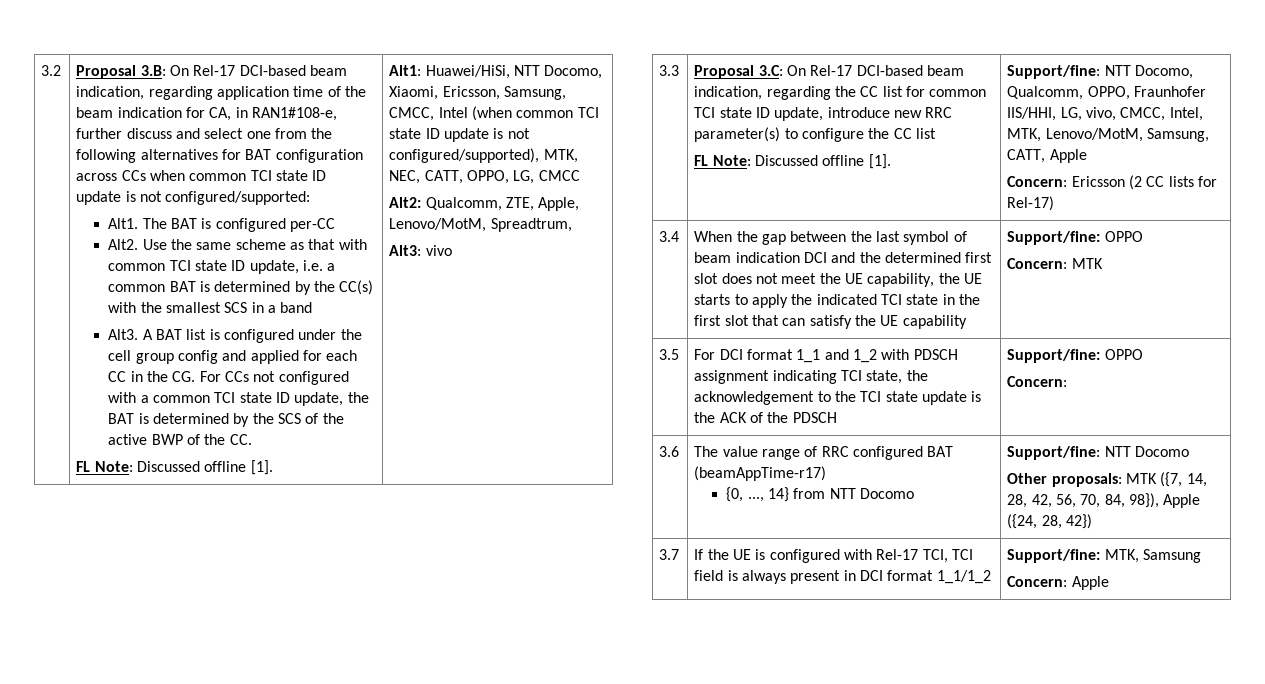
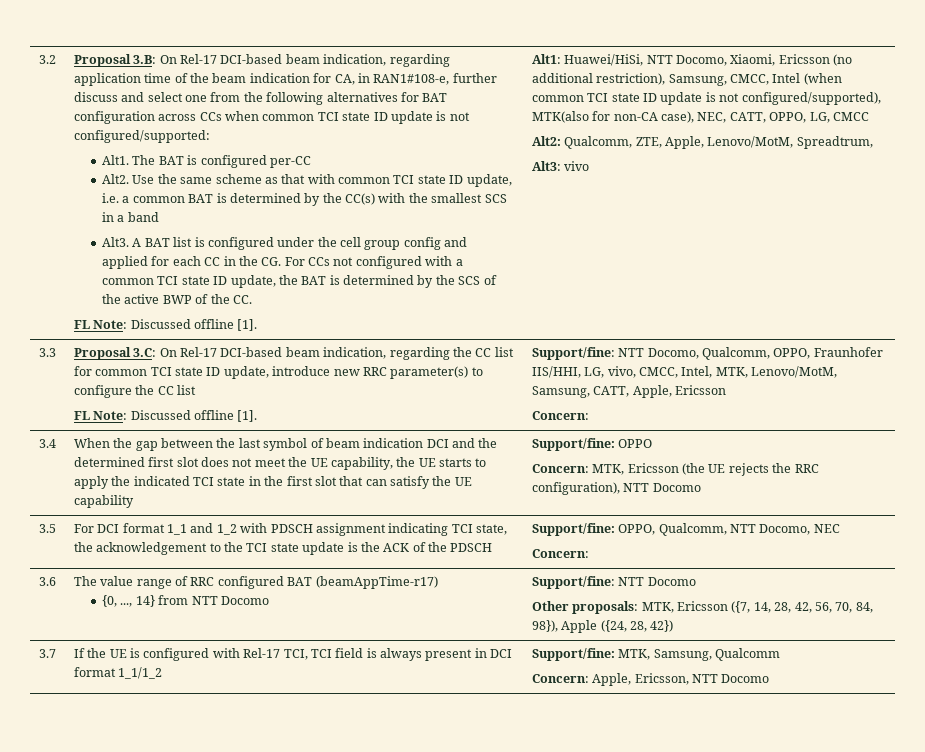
[442,86,500,100] Ericsson, -> [778,54,853,66] [531,73,666,85] Ericsson (no additional restriction),
[543,149,578,163] MTK, -> [531,111,695,123] MTK(also for non-CA case),
[1049,149,1087,163] [1007,175,1218,190] [1007,196,1055,211] Apple // Concern: Ericsson (2 CC lists for Rel-17) -> [632,385,727,398] [531,411,589,420] Apple, Ericsson // Concern:
[1071,258,1103,269] MTK -> [592,463,819,476] [531,482,701,495] MTK, Ericsson (the UE rejects the RRC configuration), NTT Docomo
[1104,349,1143,360] OPPO -> [618,523,840,536] OPPO, Qualcomm, NTT Docomo, NEC
[1126,473,1158,484] MTK -> [641,601,729,613] MTK, Ericsson
[1143,549,1202,563] [1007,576,1109,590] Samsung // Concern: Apple -> [653,648,781,661] [531,673,770,686] Samsung, Qualcomm // Concern: Apple, Ericsson, NTT Docomo

